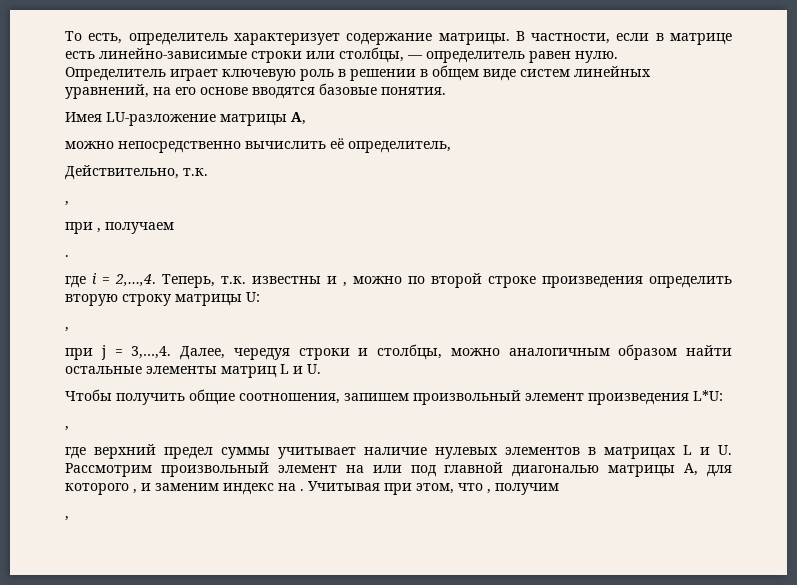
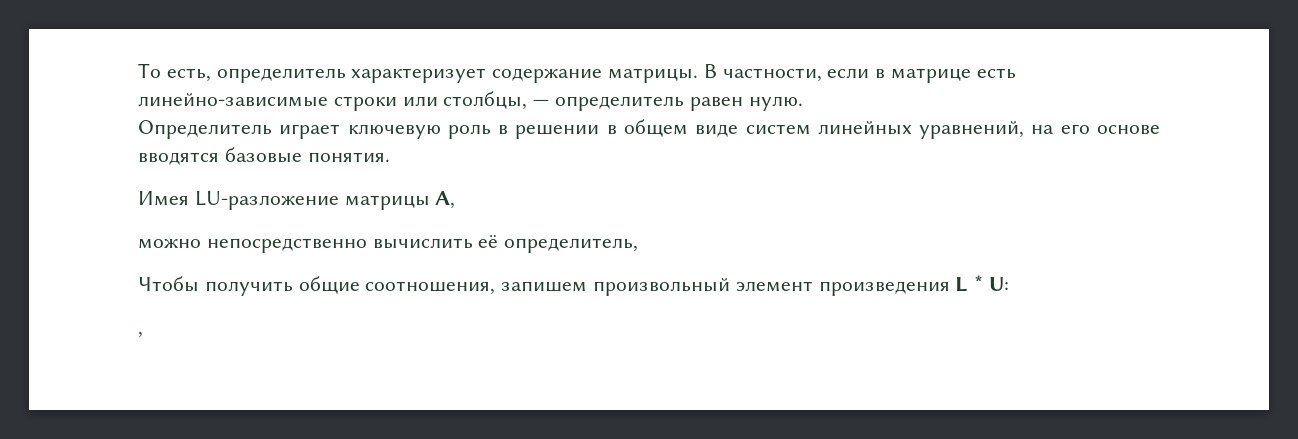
[65,165,208,180] [65,201,69,206] [65,222,174,234] [65,255,69,257] [65,273,732,288] [65,292,260,306] [65,327,69,332] [65,344,732,360] [65,364,321,378] // Действительно, т.к. // , // при , получаем // . // где i = 2,…,4. Теперь, т.к. известны и , можно по второй строке произведения определить вторую строку матрицы U: // , // при j = 3,…,4. Далее, чередуя строки и столбцы, можно аналогичным образом найти остальные элементы матриц L и U. -> (639, 245) none
[693,390,723,401] [65,426,69,431] [65,444,732,459] [65,462,732,477] [65,481,559,495] L*U: // , // где верхний предел суммы учитывает наличие нулевых элементов в матрицах L и U. Рассмотрим произвольный элемент на или под главной диагональю матрицы A, для которого , и заменим индекс на . Учитывая при этом, что , получим -> [955,275,1010,292] L * U:

